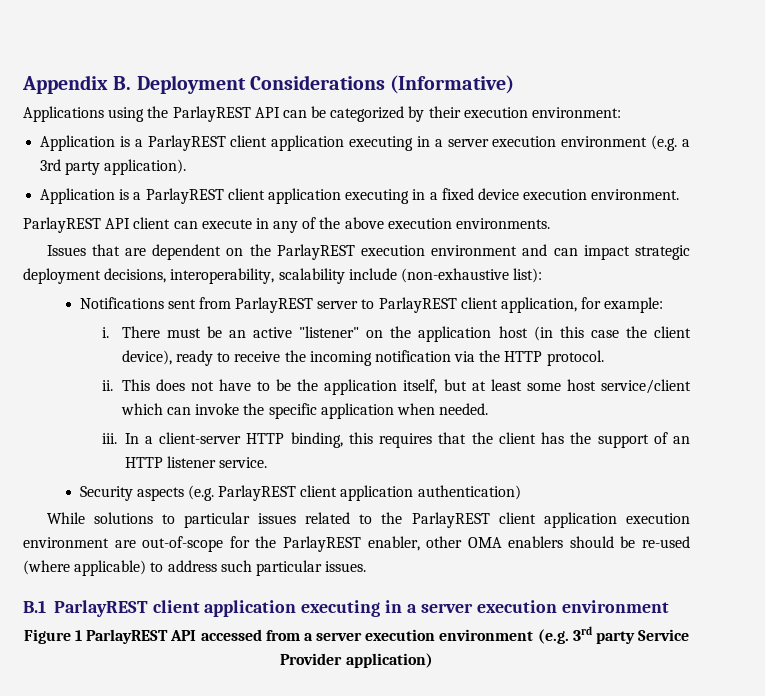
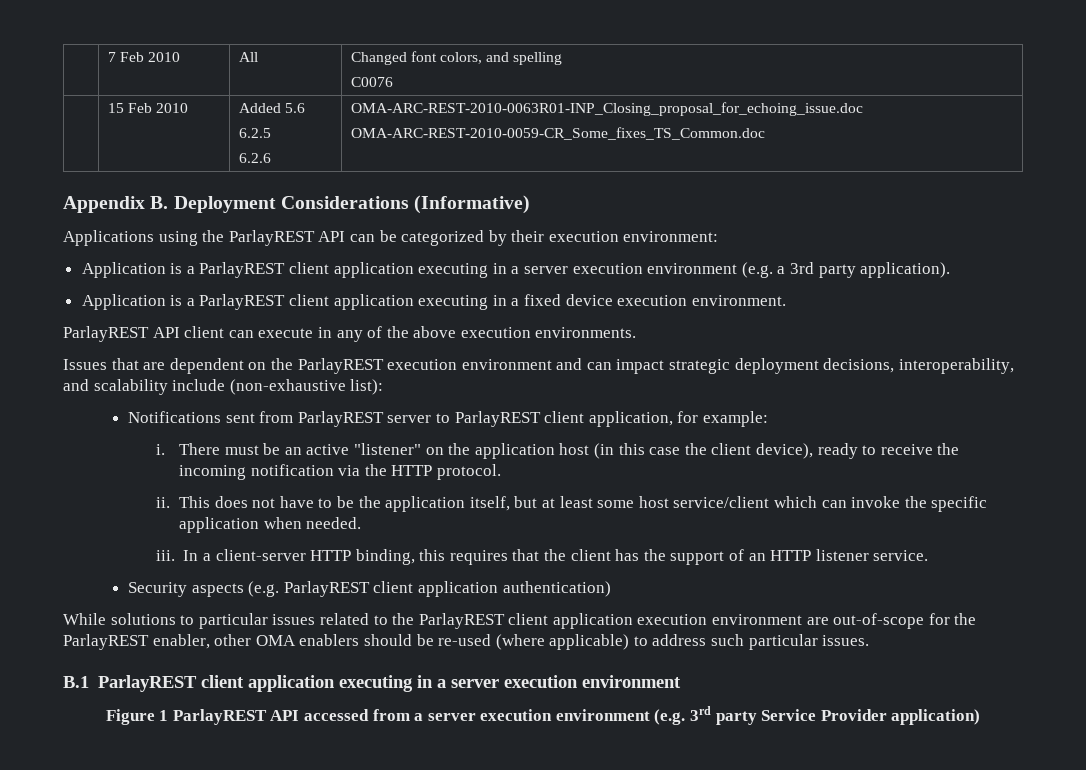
(22, 84) none -> [107,52,180,62] [238,52,258,62] [350,51,563,65] [350,77,393,87] [107,103,188,113] [238,103,305,113] [238,128,271,138] [238,153,271,163] [350,102,863,116] [350,127,765,140] | 7 Feb 2010 | All | Changed font colors, and spelling // C0076 // | 15 Feb 2010 | Added 5.6 // 6.2.5 // 6.2.6 | OMA-ARC-REST-2010-0063R01-INP_Closing_proposal_for_echoing_issue.doc // OMA-ARC-REST-2010-0059-CR_Some_fixes_TS_Common.doc //
(275, 276) none -> [63,379,89,391] and

